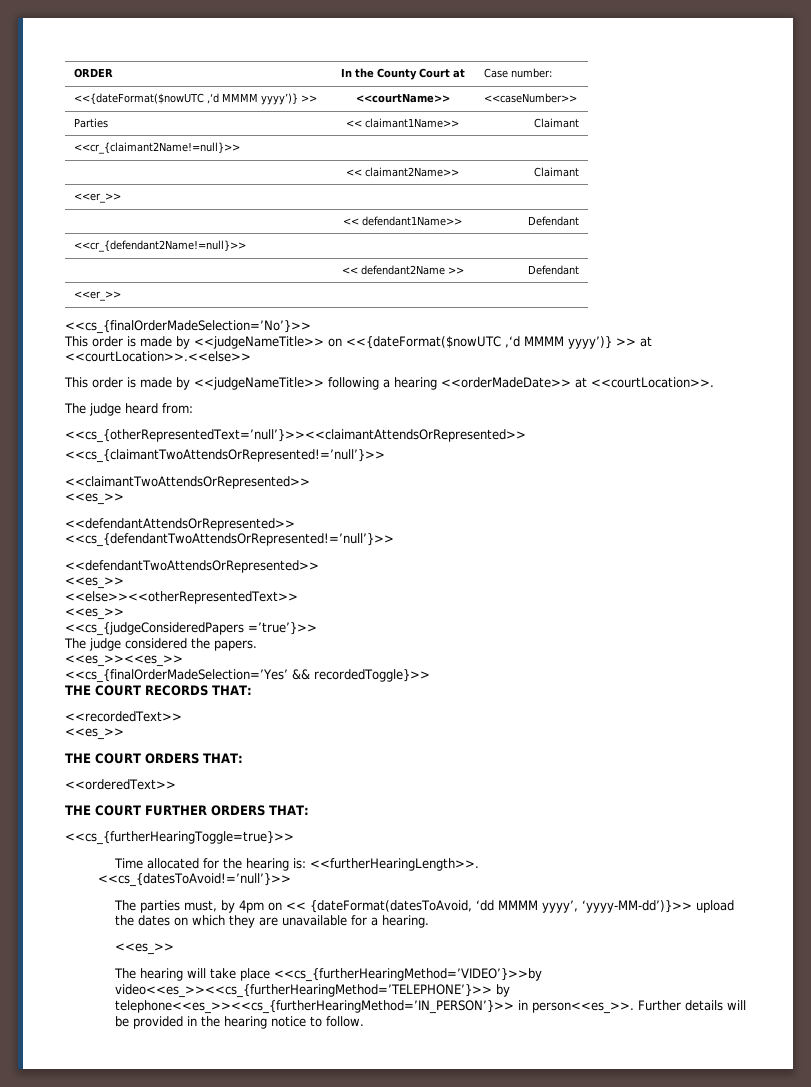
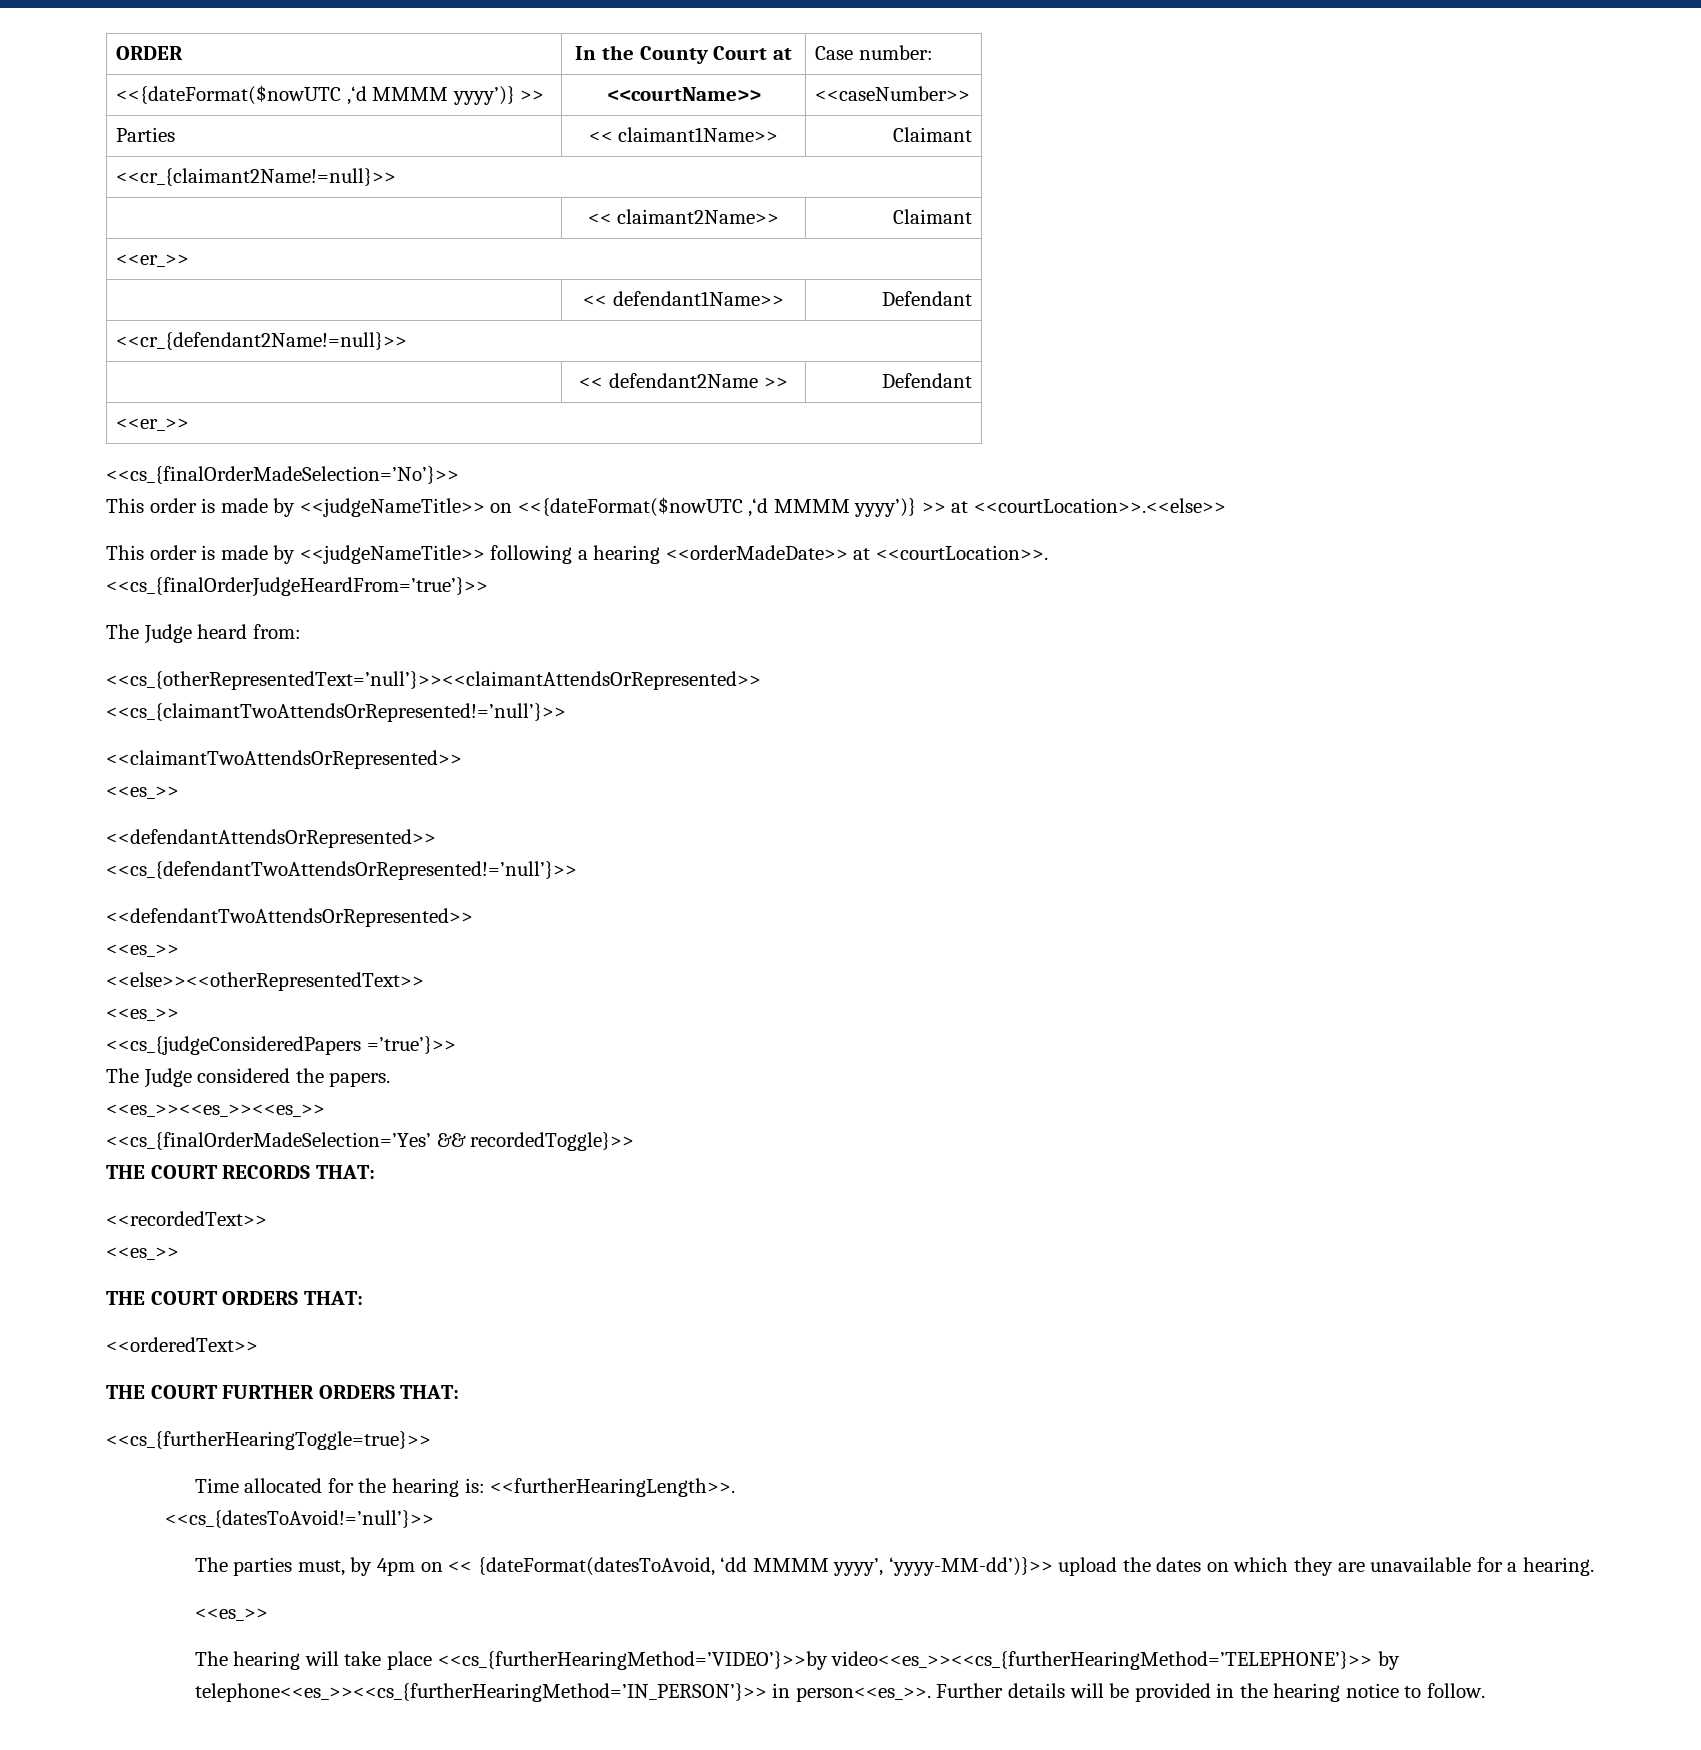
[64,403,121,416] // The judge -> [106,577,488,597] [106,624,192,644] // <<cs_{finalOrderJudgeHeardFrom=’true’}>> // The Judge
[89,638,121,651] judge -> [143,1068,192,1088] Judge
[65,655,183,667] <<es_>><<es_>> -> [106,1104,325,1117] <<es_>><<es_>><<es_>>

